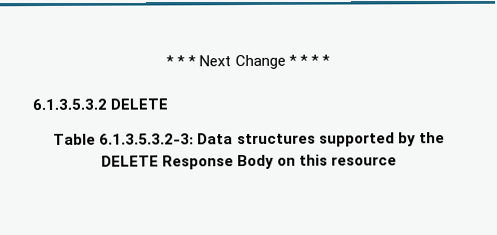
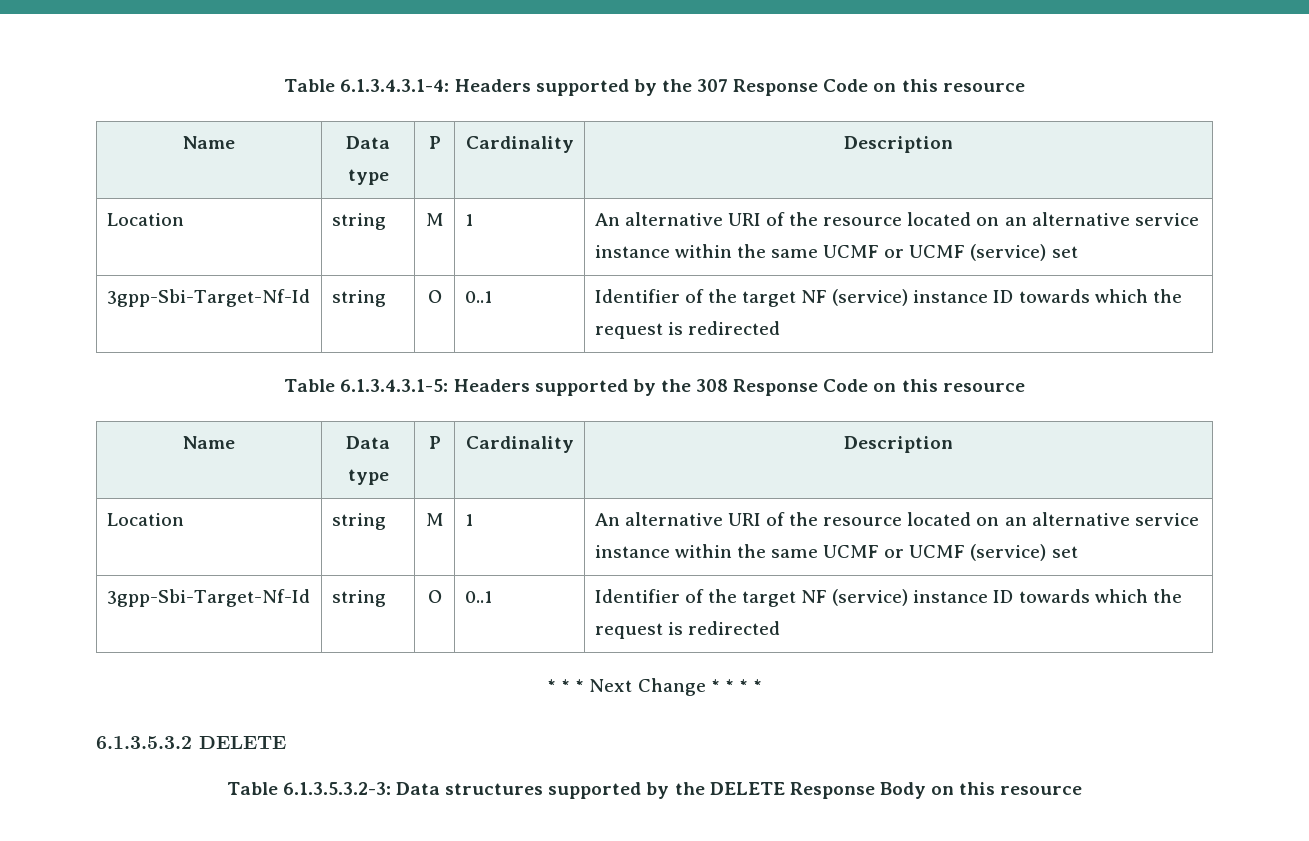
(166, 61) none -> [284,79,1025,96] [183,136,235,149] [346,136,390,149] [347,169,389,185] [428,136,441,149] [465,136,574,153] [844,136,953,153] [106,213,184,226] [331,213,386,230] [425,213,444,226] [464,214,473,226] [594,212,1199,226] [594,244,1078,261] [106,289,310,307] [331,290,386,307] [427,290,442,303] [464,291,492,303] [594,289,1182,307] [594,321,780,339] [284,379,1025,396] [183,436,235,449] [346,436,390,449] [347,469,389,485] [428,436,441,449] [465,436,574,453] [844,436,953,453] [106,513,184,526] [331,513,386,530] [425,513,444,526] [464,514,473,526] [594,512,1199,526] [594,544,1078,561] [106,589,310,607] [331,590,386,607] [427,590,442,603] [464,591,492,603] [594,589,1182,607] [594,621,780,639] Table 6.1.3.4.3.1-4: Headers supported by the 307 Response Code on this resource // Name | Data type | P | Cardinality | Description // Location | string | M | 1 | An alternative URI of the resource located on an alternative service instance within the same UCMF or UCMF (service) set // 3gpp-Sbi-Target-Nf-Id | string | O | 0..1 | Identifier of the target NF (service) instance ID towards which the request is redirected // Table 6.1.3.4.3.1-5: Headers supported by the 308 Response Code on this resource // Name | Data type | P | Cardinality | Description // Location | string | M | 1 | An alternative URI of the resource located on an alternative service instance within the same UCMF or UCMF (service) set // 3gpp-Sbi-Target-Nf-Id | string | O | 0..1 | Identifier of the target NF (service) instance ID towards which the request is redirected //

